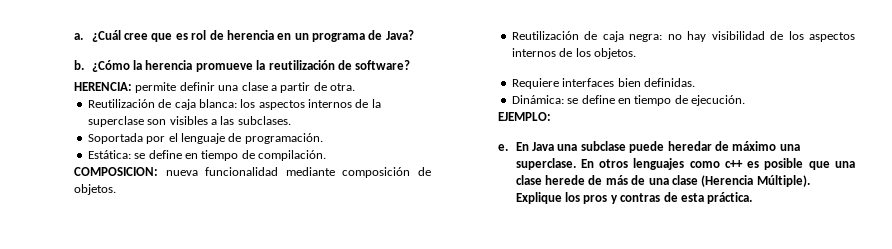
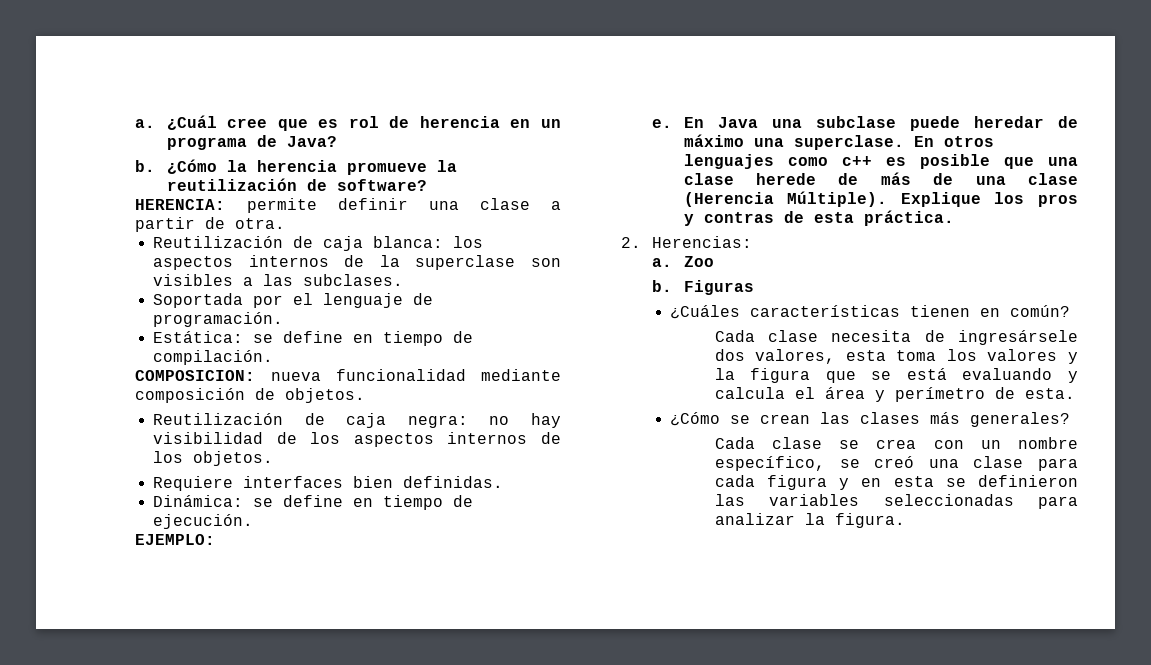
(753, 198) none -> [621,236,753,248] [652,256,714,267] [652,280,754,295] [670,305,1071,319] [714,330,1078,345] [714,349,1078,364] [714,368,1078,383] [714,387,1075,402] [670,412,1071,427] [714,437,1078,449] [714,456,1078,471] [714,475,1078,490] [714,494,1078,509] [714,513,905,528] // 2. Herencias: // a. Zoo // b. Figuras // ¿Cuáles características tienen en común? // Cada clase necesita de ingresársele dos valores, esta toma los valores y la figura que se está evaluando y calcula el área y perímetro de esta. // ¿Cómo se crean las clases más generales? // Cada clase se crea con un nombre específico, se creó una clase para cada figura y en esta se definieron las variables seleccionadas para analizar la figura.

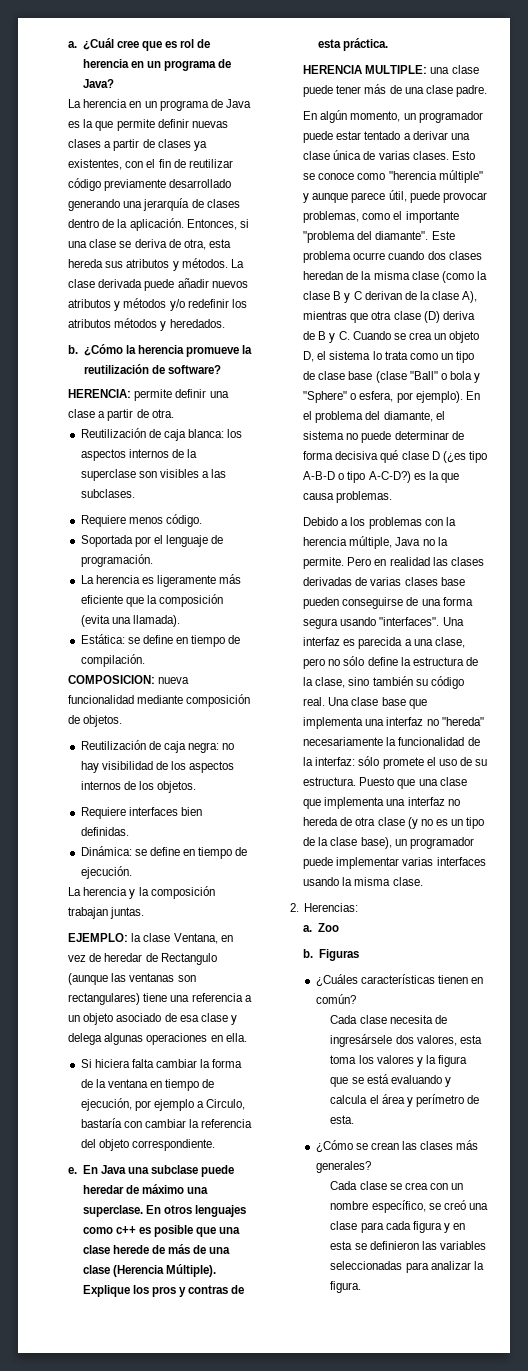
(337, 141) none -> [68,99,251,111] [68,119,228,131] [68,139,207,151] [68,159,233,170] [68,178,232,191] [68,198,240,211] [68,218,249,231] [68,239,231,250] [68,258,244,271] [68,278,248,291] [68,298,247,311] [68,318,225,331] // La herencia en un programa de Java es la que permite definir nuevas clases a partir de clases ya existentes, con el fin de reutilizar código previamente desarrollado generando una jerarquía de clases dentro de la aplicación. Entonces, si una clase se deriva de otra, esta hereda sus atributos y métodos. La clase derivada puede añadir nuevos atributos y métodos y/o redefinir los atributos métodos y heredados.
(404, 280) none -> [80,514,203,527] // Requiere menos código.
(284, 319) none -> [80,574,242,587] [80,594,224,607] [80,615,181,627] // La herencia es ligeramente más eficiente que la composición (evita una llamada).
[135,534,216,545] EJEMPLO: -> [68,886,215,899] [68,907,145,919] [68,933,233,944] [68,953,217,965] [68,973,196,985] [68,993,252,1005] [68,1013,237,1025] [68,1033,247,1045] [80,1059,243,1068] [80,1079,215,1091] [80,1098,246,1111] [80,1118,253,1128] [80,1139,216,1151] La herencia y la composición trabajan juntas. // EJEMPLO: la clase Ventana, en vez de heredar de Rectangulo (aunque las ventanas son rectangulares) tiene una referencia a un objeto asociado de esa clase y delega algunas operaciones en ella. // Si hiciera falta cambiar la forma de la ventana en tiempo de ejecución, por ejemplo a Circulo, bastaría con cambiar la referencia del objeto correspondiente.
(954, 218) none -> [303,65,479,74] [303,84,487,97] [303,110,483,123] [303,131,470,143] [303,150,475,160] [303,170,483,183] [303,190,487,203] [303,211,459,223] [303,231,455,243] [303,251,482,263] [303,271,487,283] [303,291,478,303] [303,311,475,323] [303,331,480,343] [303,351,474,363] [303,371,480,383] [303,391,480,403] [303,411,445,423] [303,431,464,443] [303,450,487,463] [303,471,459,483] [303,491,393,503] [303,517,456,529] [303,536,448,549] [303,557,484,569] [303,577,465,586] [303,597,473,609] [303,617,464,629] [303,637,465,649] [303,656,478,669] [303,676,464,689] [303,697,427,709] [303,717,484,729] [303,737,480,746] [303,756,487,769] [303,777,467,789] [303,797,460,809] [303,817,485,829] [303,837,474,849] [303,857,486,869] [303,877,423,886] // HERENCIA MULTIPLE: una clase puede tener más de una clase padre. // En algún momento, un programador puede estar tentado a derivar una clase única de varias clases. Esto se conoce como "herencia múltiple" y aunque parece útil, puede provocar problemas, como el importante "problema del diamante". Este problema ocurre cuando dos clases heredan de la misma clase (como la clase B y C derivan de la clase A), mientras que otra clase (D) deriva de B y C. Cuando se crea un objeto D, el sistema lo trata como un tipo de clase base (clase "Ball" o bola y "Sphere" o esfera, por ejemplo). En el problema del diamante, el sistema no puede determinar de forma decisiva qué clase D (¿es tipo A-B-D o tipo A-C-D?) es la que causa problemas. // Debido a los problemas con la herencia múltiple, Java no la permite. Pero en realidad las clases derivadas de varias clases base pueden conseguirse de una forma segura usando "interfaces". Una interfaz es parecida a una clase, pero no sólo define la estructura de la clase, sino también su código real. Una clase base que implementa una interfaz no "hereda" necesariamente la funcionalidad de la interfaz: sólo promete el uso de su estructura. Puesto que una clase que implementa una interfaz no hereda de otra clase (y no es un tipo de la clase base), un programador puede implementar varias interfaces usando la misma clase.

